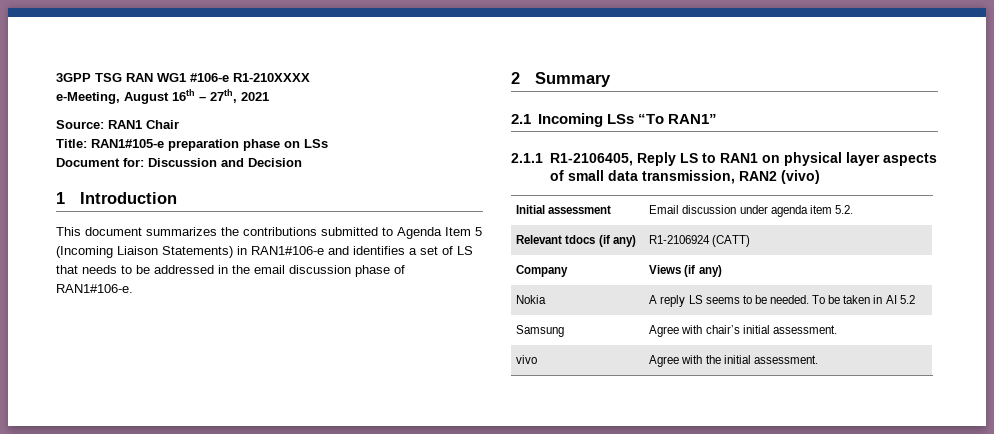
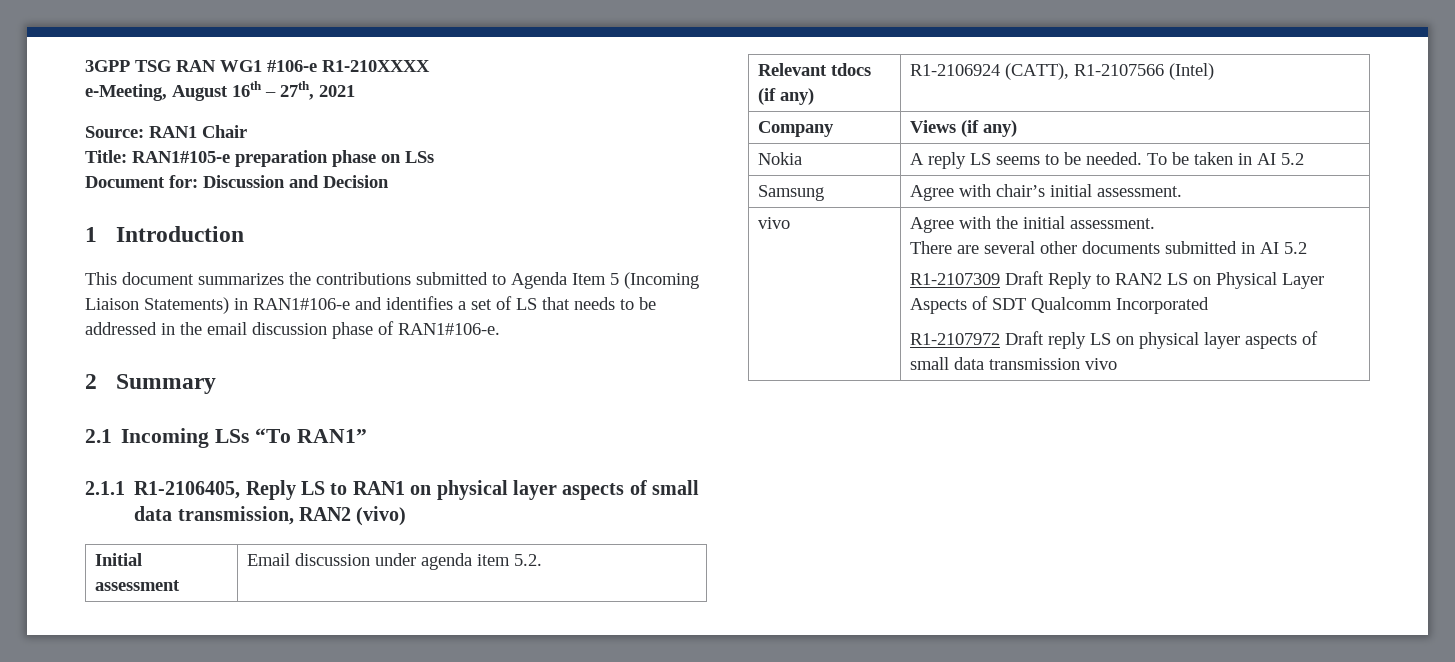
[712,235,751,247] (CATT) -> [1004,63,1214,80] (CATT), R1-2107566 (Intel)
(818, 359) none -> [909,241,1307,254] [909,271,1324,289] [909,296,1209,314] [909,331,1318,349] [909,357,1117,370] // There are several other documents submitted in AI 5.2 // R1-2107309 Draft Reply to RAN2 LS on Physical Layer Aspects of SDT Qualcomm Incorporated // R1-2107972 Draft reply LS on physical layer aspects of small data transmission vivo

